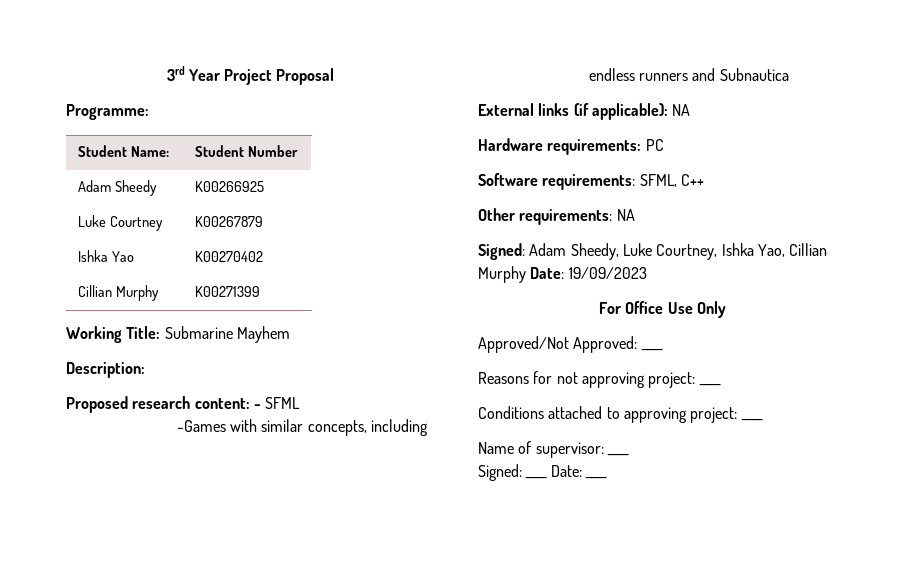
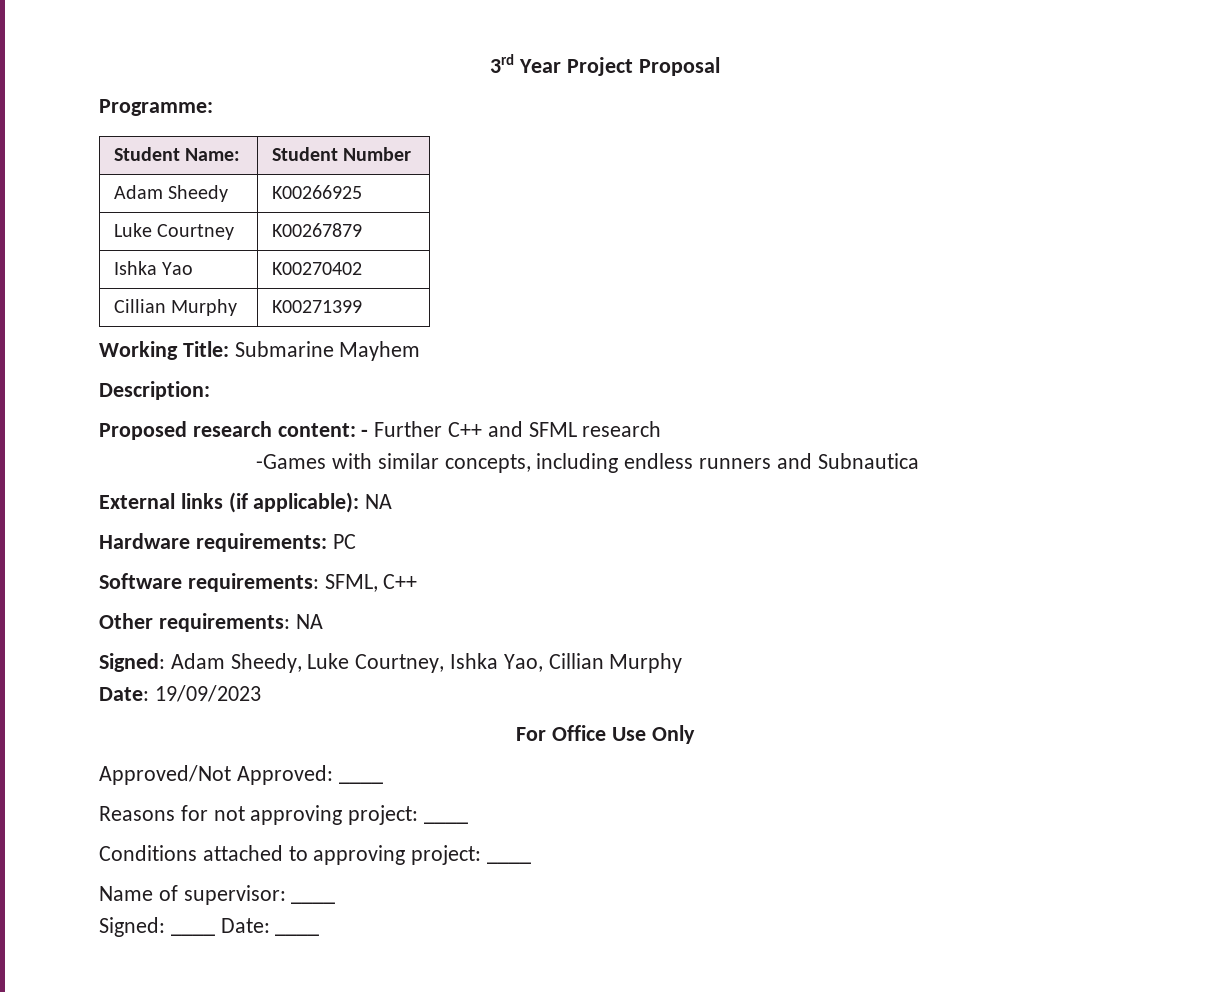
(261, 406) none -> [374,421,523,437] Further C++ and
(301, 403) none -> [582,421,662,437] research
(526, 274) none -> (683, 663) //

